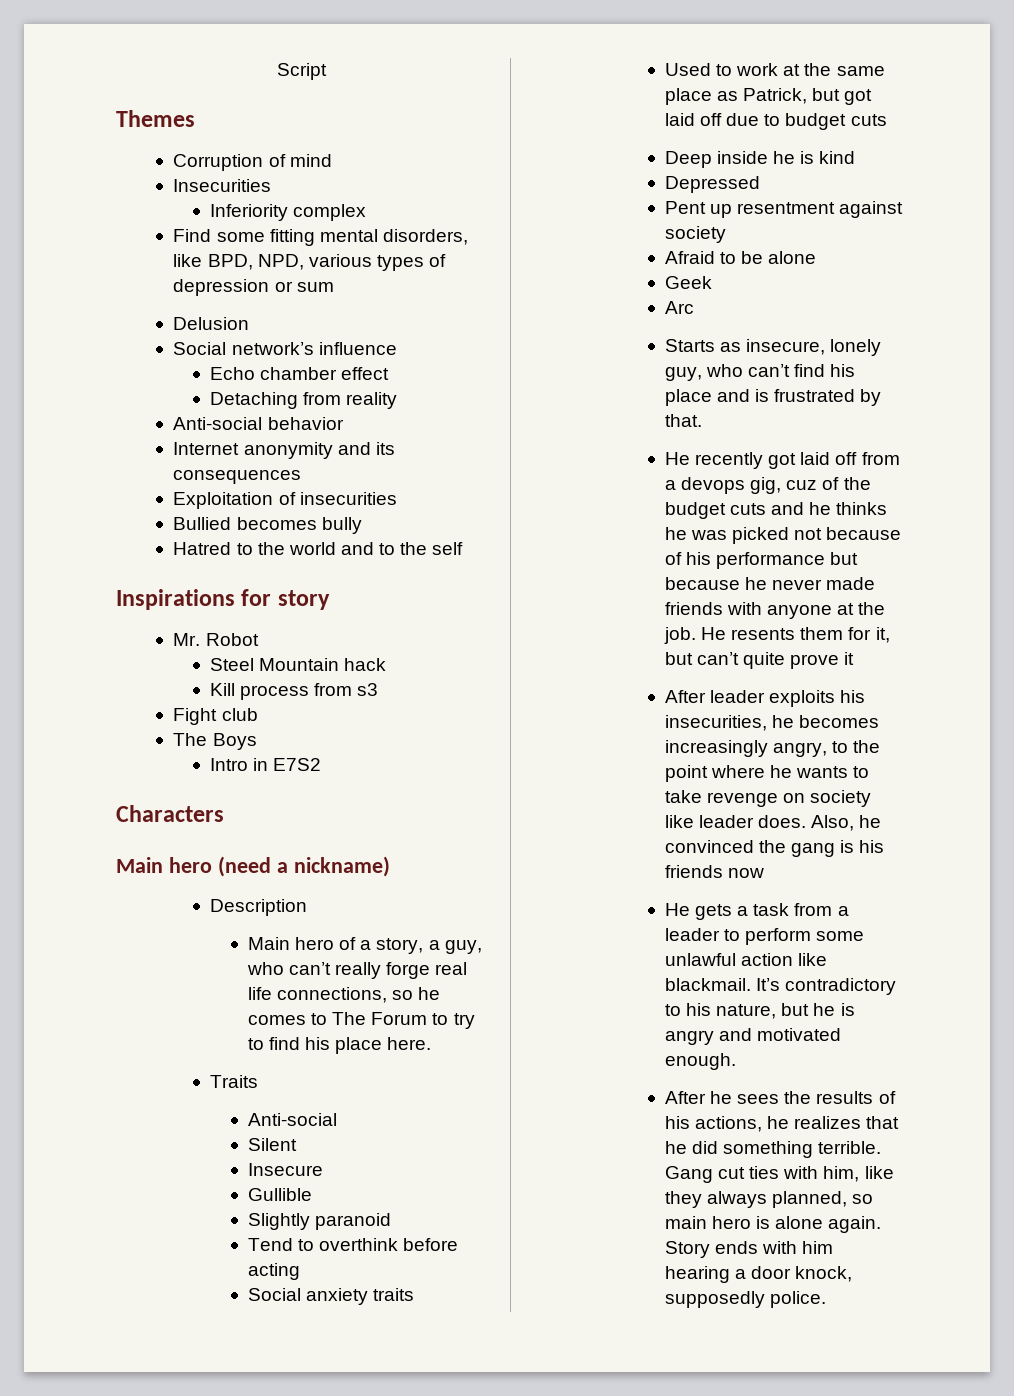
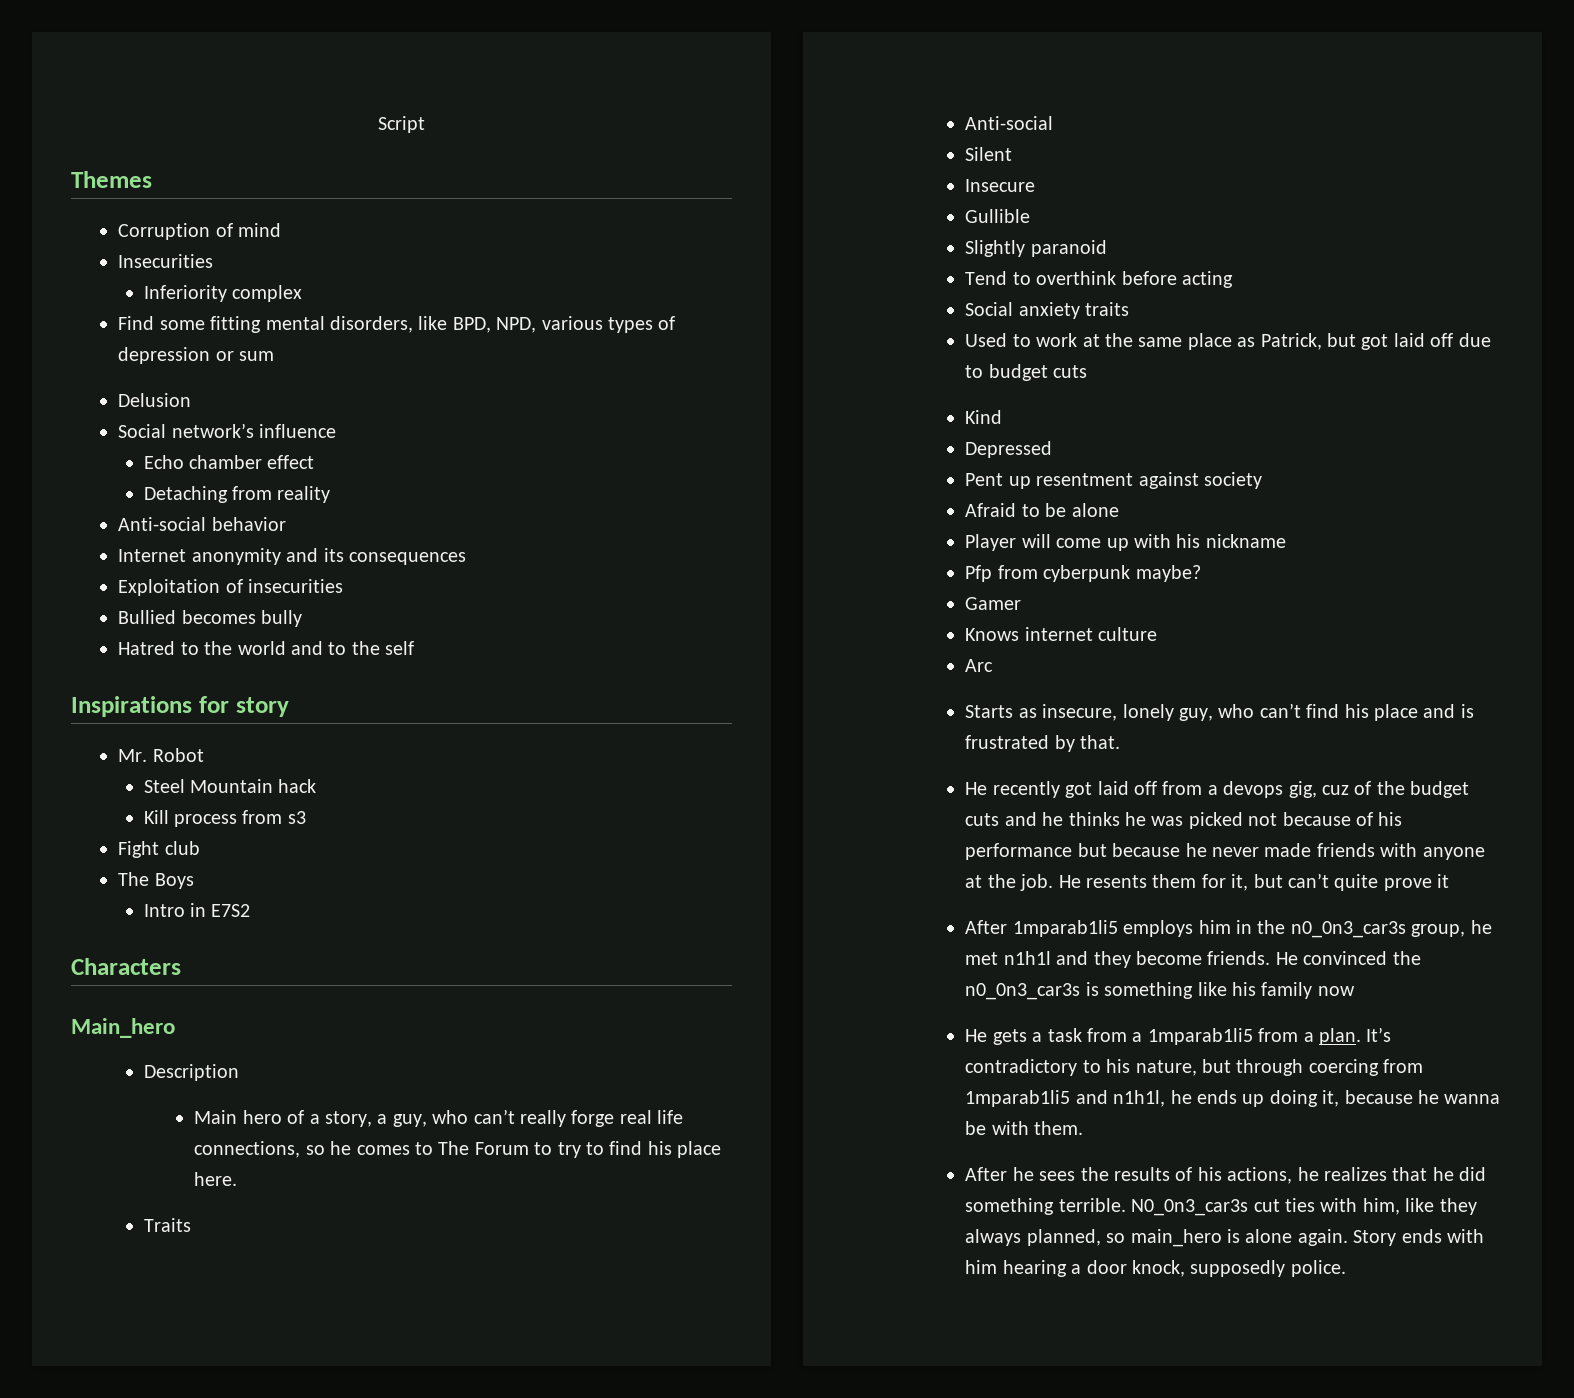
[116,856,390,877] Main hero (need a nickname) -> [71,1018,175,1038] Main_hero
[664,151,856,168] Deep inside he is kind -> [965,410,1003,424] Kind
[664,276,712,289] Geek -> [965,534,1286,551] [965,565,1201,582] [965,597,1022,610] [965,627,1158,641] Player will come up with his nickname // Pfp from cyberpunk maybe? // Gamer // Knows internet culture
[710,690,866,707] [664,715,880,731] [664,740,881,757] [664,765,870,782] [664,790,872,807] [664,815,882,831] [664,840,885,857] [664,865,723,878] leader exploits his insecurities, he becomes increasingly angry, to the point where he wants to take revenge on society like leader does. Also, he convinced the gang is his friends -> [1012,920,1492,938] [965,951,1421,968] [965,982,1313,1000] 1mparab1li5 employs him in the n0_0n3_car3s group, he met n1h1l and they become friends. He convinced the n0_0n3_car3s is something like his family
[664,928,865,945] [664,953,828,966] [664,978,751,991] leader to perform some unlawful action like blackmail. -> [1147,1028,1361,1045] 1mparab1li5 from a plan.
[813,1003,855,1016] [664,1028,842,1045] [664,1053,736,1070] he is angry and motivated enough. -> [1236,1059,1424,1076] [965,1090,1501,1107] [965,1121,1084,1135] through coercing from 1mparab1li5 and n1h1l, he ends up doing it, because he wanna be with them.
[664,1166,713,1183] Gang -> [1131,1199,1249,1216] N0_0n3_car3s
[664,1216,752,1229] main hero -> [1130,1229,1222,1247] main_hero

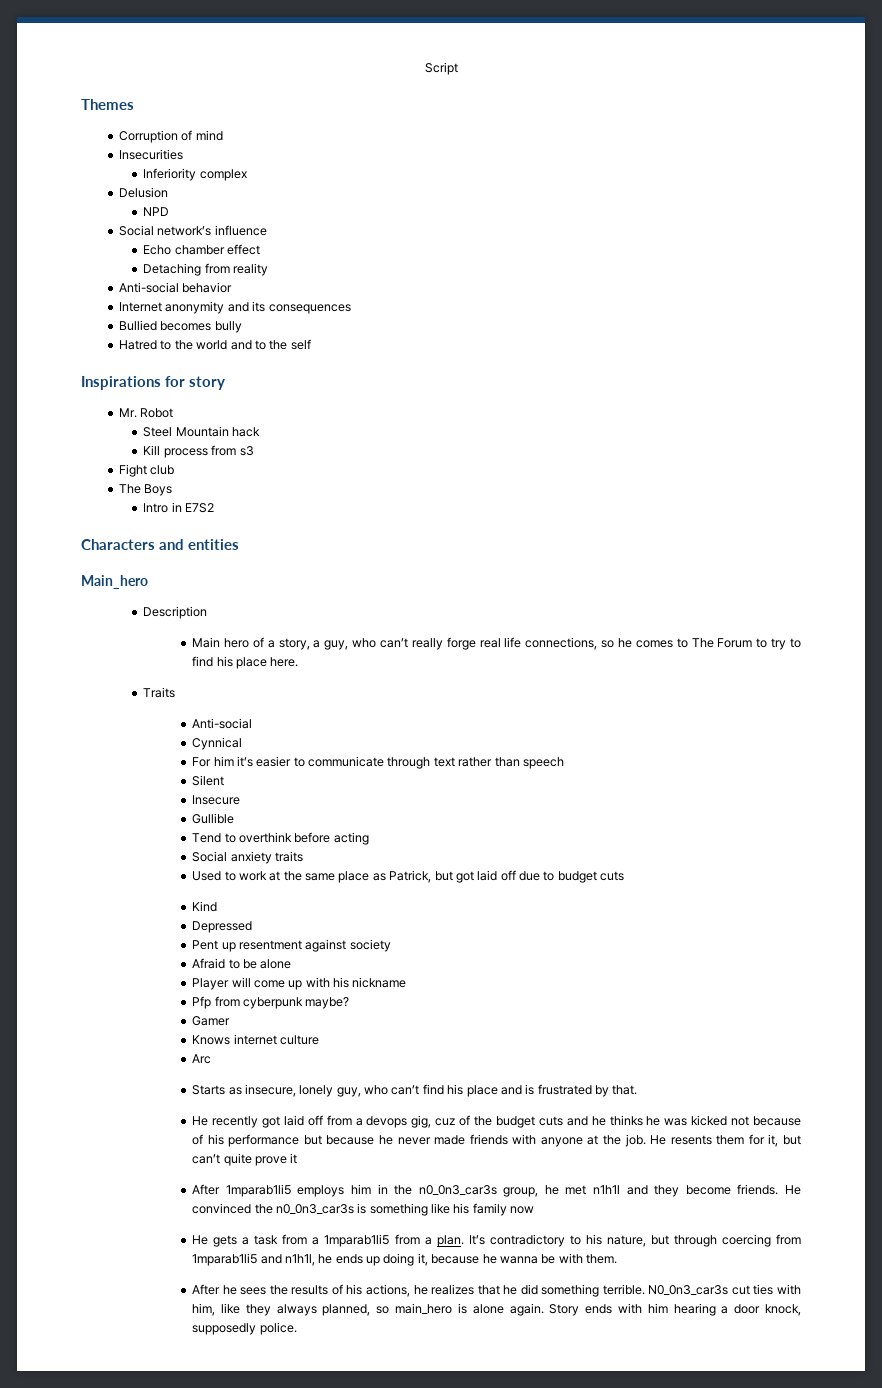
[118,316,676,333] [118,347,275,364] [118,393,192,407] Find some fitting mental disorders, like BPD, NPD, various types of depression or sum // Delusion -> [119,187,169,198] [143,207,170,216] Delusion // NPD
[118,579,344,596] // Exploitation of insecurities -> (351, 309) none
(181, 966) none -> [159,539,239,550] and entities
(1054, 123) none -> [192,737,243,750] [192,756,564,769] // Cynnical // For him it’s easier to communicate through text rather than speech
[965,240,1107,257] // Slightly paranoid -> (235, 818) none
[1188,812,1243,829] picked -> [691,1115,728,1126] kicked

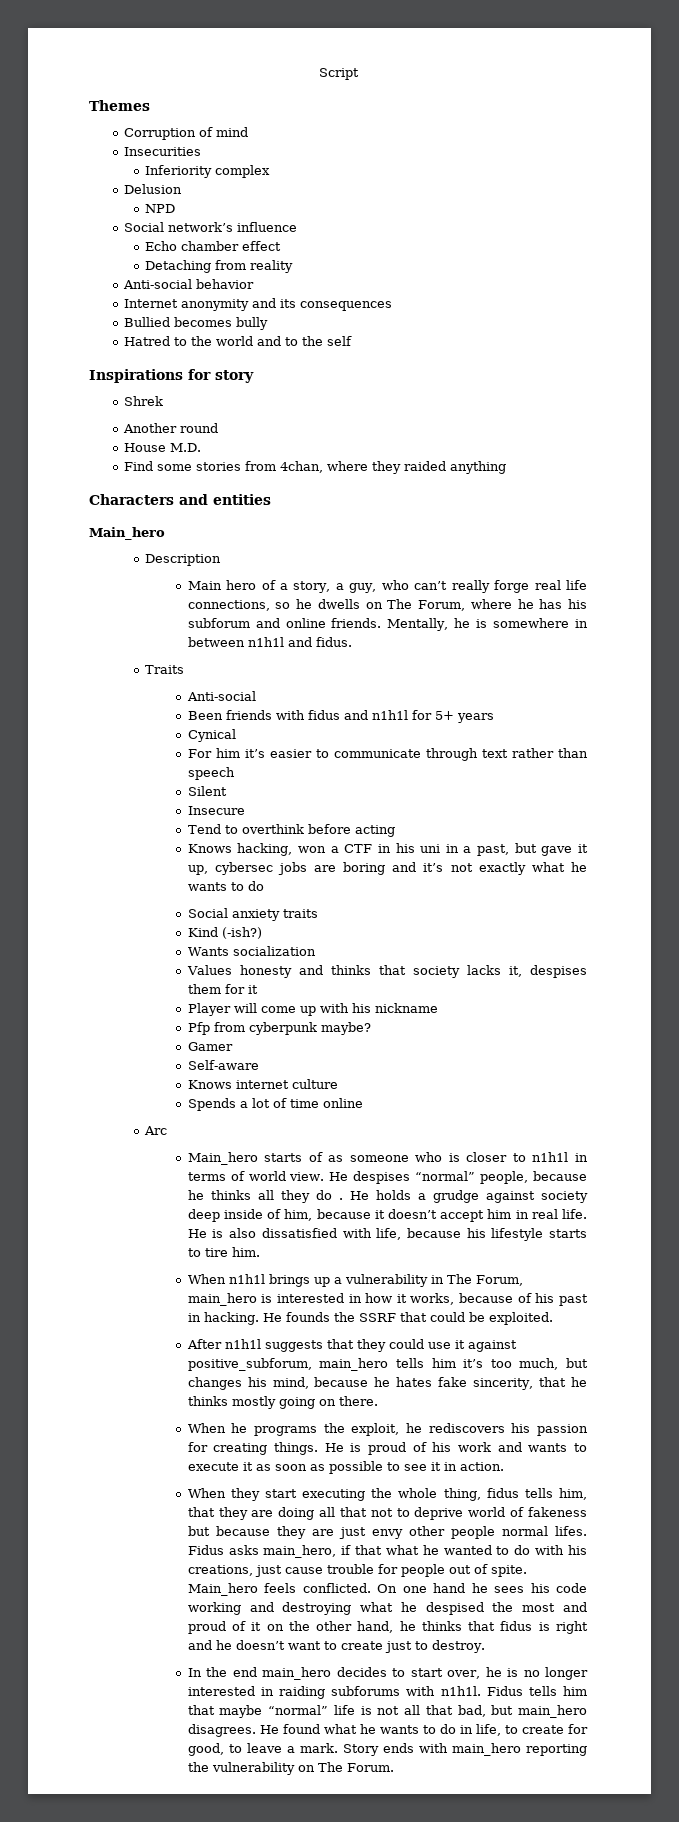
[119,408,174,418] [143,426,261,437] [143,445,254,458] [119,464,175,477] [119,484,173,496] [143,502,215,513] Mr. Robot // Steel Mountain hack // Kill process from s3 // Fight club // The Boys // Intro in E7S2 -> [123,396,163,406] [122,423,218,433] [123,443,201,452] [123,461,506,474] Shrek // Another round // House M.D. // Find some stories from 4chan, where they raided anything
[635,638,802,650] [192,656,299,669] [143,687,176,698] [192,718,253,729] [192,737,243,750] comes to The Forum to try to find his place here. // Traits // Anti-social // Cynnical -> [317,599,588,611] [187,618,588,631] [187,637,352,647] [145,665,185,674] [186,691,256,701] [187,710,494,723] [187,729,236,742] dwells on The Forum, where he has his subforum and online friends. Mentally, he is somewhere in between n1h1l and fidus. // Traits // Anti-social // Been friends with fidus and n1h1l for 5+ years // Cynical
[192,813,235,824] // Gullible -> (245, 810) none
[192,851,303,864] [192,870,625,883] [192,901,218,912] [192,921,253,933] [192,939,391,952] [192,958,292,969] Social anxiety traits // Used to work at the same place as Patrick, but got laid off due to budget cuts // Kind // Depressed // Pent up resentment against society // Afraid to be alone -> [187,843,589,856] [187,862,587,875] [187,881,264,891] [187,908,318,921] [187,927,262,939] [187,946,316,956] [186,965,587,978] [187,984,258,994] Knows hacking, won a CTF in his uni in a past, but gave it up, cybersec jobs are boring and it’s not exactly what he wants to do // Social anxiety traits // Kind (-ish?) // Wants socialization // Values honesty and thinks that society lacks it, despises them for it
(231, 1021) none -> [187,1060,259,1070] // Self-aware
[192,1054,212,1064] [192,1084,638,1097] [192,1115,801,1128] [192,1134,801,1147] [192,1153,298,1166] [192,1184,801,1197] [192,1203,535,1216] [192,1234,801,1247] [192,1253,618,1266] [192,1284,802,1297] [192,1303,802,1316] [192,1322,297,1335] Arc // Starts as insecure, lonely guy, who can’t find his place and is frustrated by that. // He recently got laid off from a devops gig, cuz of the budget cuts and he thinks he was kicked not because of his performance but because he never made friends with anyone at the job. He resents them for it, but can’t quite prove it // After 1mparab1li5 employs him in the n0_0n3_car3s group, he met n1h1l and they become friends. He convinced the n0_0n3_car3s is something like his family now // He gets a task from a 1mparab1li5 from a plan. It’s contradictory to his nature, but through coercing from 1mparab1li5 and n1h1l, he ends up doing it, because he wanna be with them. // After he sees the results of his actions, he realizes that he did something terrible. N0_0n3_car3s cut ties with him, like they always planned, so main_hero is alone again. Story ends with him hearing a door knock, supposedly police. -> [187,1098,363,1111] [144,1126,168,1135] [187,1152,588,1165] [187,1171,587,1184] [187,1190,588,1203] [187,1209,587,1222] [187,1228,587,1241] [187,1247,260,1257] [187,1274,523,1287] [187,1293,588,1306] [187,1312,553,1325] [186,1339,517,1352] [187,1358,588,1371] [187,1377,587,1390] [187,1396,378,1409] [187,1423,588,1436] [187,1442,587,1455] [187,1461,504,1474] [187,1488,587,1501] [187,1507,587,1520] [187,1526,587,1539] [187,1545,587,1558] [187,1564,527,1577] [187,1583,587,1596] [187,1602,587,1615] [187,1621,588,1634] [187,1640,485,1653] [187,1667,588,1680] [187,1686,587,1699] [187,1705,588,1718] [187,1724,589,1737] [187,1743,587,1756] [187,1762,394,1775] Spends a lot of time online // Arc // Main_hero starts of as someone who is closer to n1h1l in terms of world view. He despises “normal” people, because he thinks all they do . He holds a grudge against society deep inside of him, because it doesn’t accept him in real life. He is also dissatisfied with life, because his lifestyle starts to tire him. // When n1h1l brings up a vulnerability in The Forum, main_hero is interested in how it works, because of his past in hacking. He founds the SSRF that could be exploited. // After n1h1l suggests that they could use it against positive_subforum, main_hero tells him it’s too much, but changes his mind, because he hates fake sincerity, that he thinks mostly going on there. // When he programs the exploit, he rediscovers his passion for creating things. He is proud of his work and wants to execute it as soon as possible to see it in action. // When they start executing the whole thing, fidus tells him, that they are doing all that not to deprive world of fakeness but because they are just envy other people normal lifes. Fidus asks main_hero, if that what he wanted to do with his creations, just cause trouble for people out of spite. Main_hero feels conflicted. On one hand he sees his code working and destroying what he despised the most and proud of it on the other hand, he thinks that fidus is right and he doesn’t want to create just to destroy. // In the end main_hero decides to start over, he is no longer interested in raiding subforums with n1h1l. Fidus tells him that maybe “normal” life is not all that bad, but main_hero disagrees. He found what he wants to do in life, to create for good, to leave a mark. Story ends with main_hero reporting the vulnerability on The Forum.

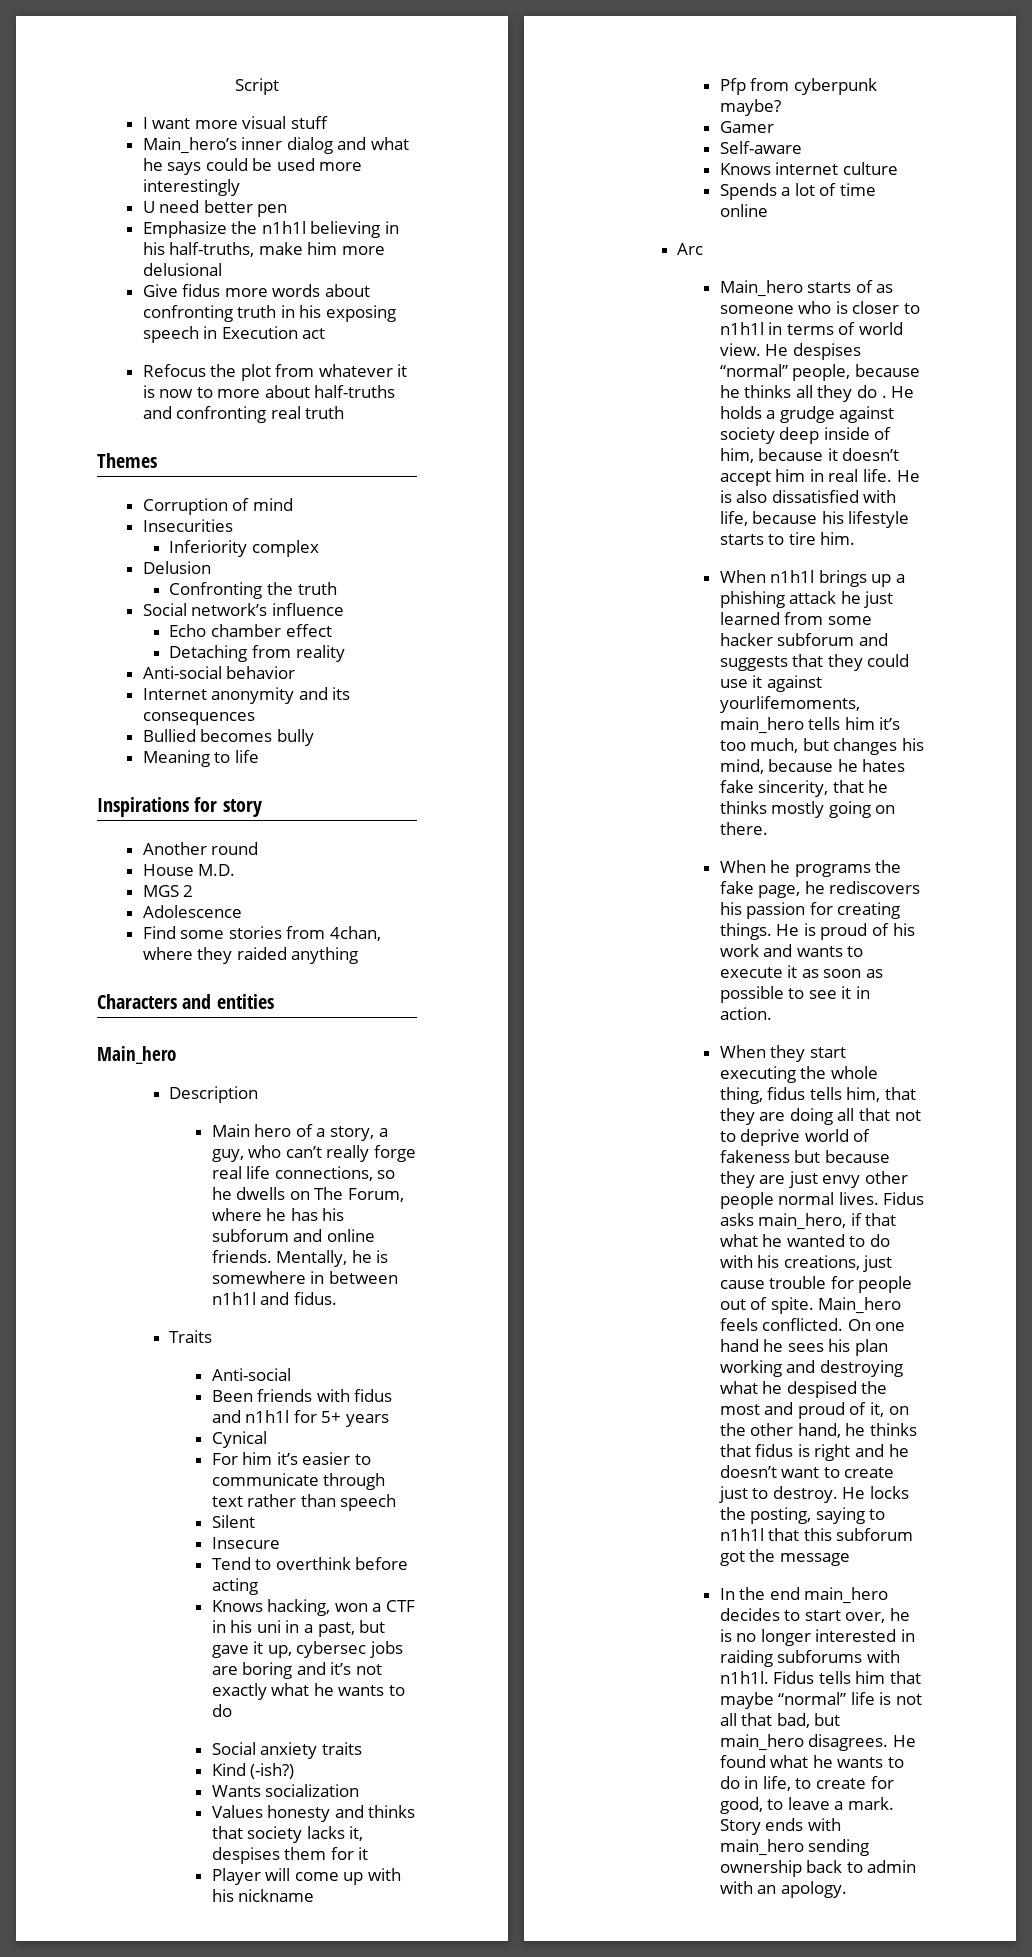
(359, 74) none -> [142,116,328,129] [142,137,409,154] [142,158,363,175] [142,179,240,196] [142,200,288,217] [142,221,399,238] [142,242,385,257] [142,263,222,276] [142,284,370,297] [142,305,396,322] [142,326,326,343] [142,364,408,381] [142,385,396,398] [142,406,345,423] // I want more visual stuff // Main_hero’s inner dialog and what he says could be used more interestingly // U need better pen // Emphasize the n1h1l believing in his half-truths, make him more delusional // Give fidus more words about confronting truth in his exposing speech in Execution act // Refocus the plot from whatever it is now to more about half-truths and confronting real truth
[145,204,176,213] NPD -> [169,582,337,599] Confronting the truth
[123,336,352,346] Hatred to the world and to the self -> [142,750,259,767] Meaning to life
[123,396,163,406] // Shrek -> (262, 808) none
(201, 447) none -> [142,885,194,897] [142,905,242,918] // MGS 2 // Adolescence
[344,1274,523,1287] [187,1293,588,1306] [187,1312,553,1325] [186,1339,261,1349] vulnerability in The Forum, main_hero is interested in how it works, because of his past in hacking. He founds the SSRF that could be exploited. // After n1h1l -> [719,591,894,608] [719,612,872,625] [719,633,888,646] phishing attack he just learned from some hacker subforum and
[187,1358,312,1371] positive_subforum, -> [719,696,860,713] yourlifemoments,
[351,1423,400,1436] exploit, -> [719,881,801,898] fake page,
[554,1526,587,1536] lifes. -> [838,1192,879,1205] lives.
[556,1583,587,1593] code -> [855,1339,889,1356] plan
[251,1622,262,1631] it -> [870,1402,885,1417] it,
(485, 1646) none -> [842,1486,910,1499] [719,1507,886,1524] [719,1528,914,1541] [719,1549,850,1566] He locks the posting, saying to n1h1l that this subforum got the message
[525,1744,587,1756] [187,1762,394,1775] reporting the vulnerability on The Forum. -> [808,1839,870,1856] [719,1860,917,1877] [719,1881,847,1898] sending ownership back to admin with an apology.

